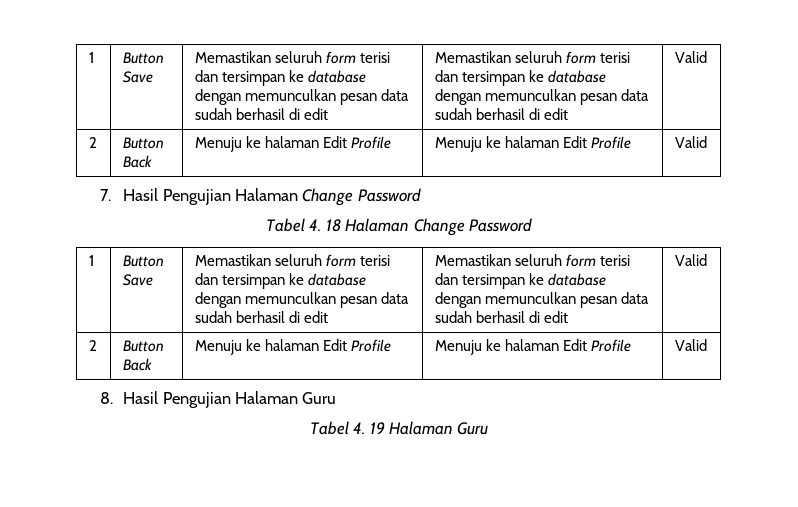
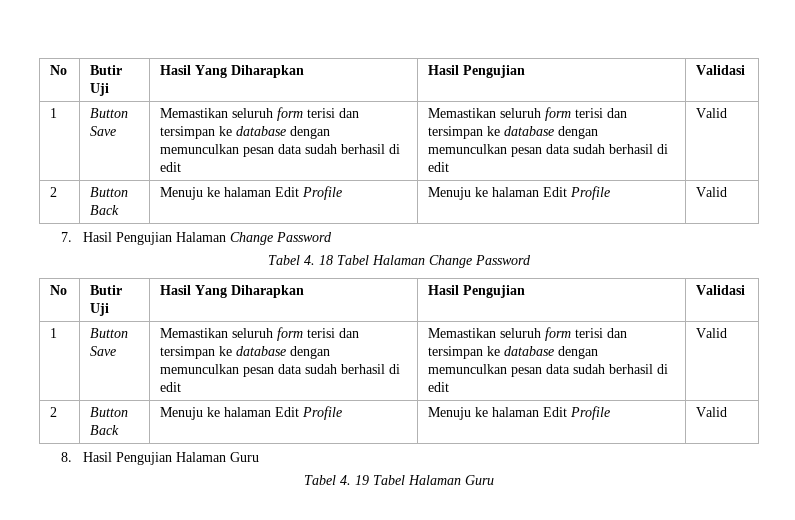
(88, 57) none -> [50,65,68,75] [90,65,123,75] [90,83,110,96] [160,65,305,78] [428,65,526,78] [696,65,746,75] No | Butir Uji | Hasil Yang Diharapkan | Hasil Pengujian | Validasi //
[345,218,533,236] Halaman Change Password -> [337,255,531,268] [50,285,68,295] [90,285,123,295] [90,303,110,316] [160,285,305,298] [428,285,526,298] [696,285,746,295] Tabel Halaman Change Password // No | Butir Uji | Hasil Yang Diharapkan | Hasil Pengujian | Validasi
(385, 428) none -> [373,475,405,485] Tabel

